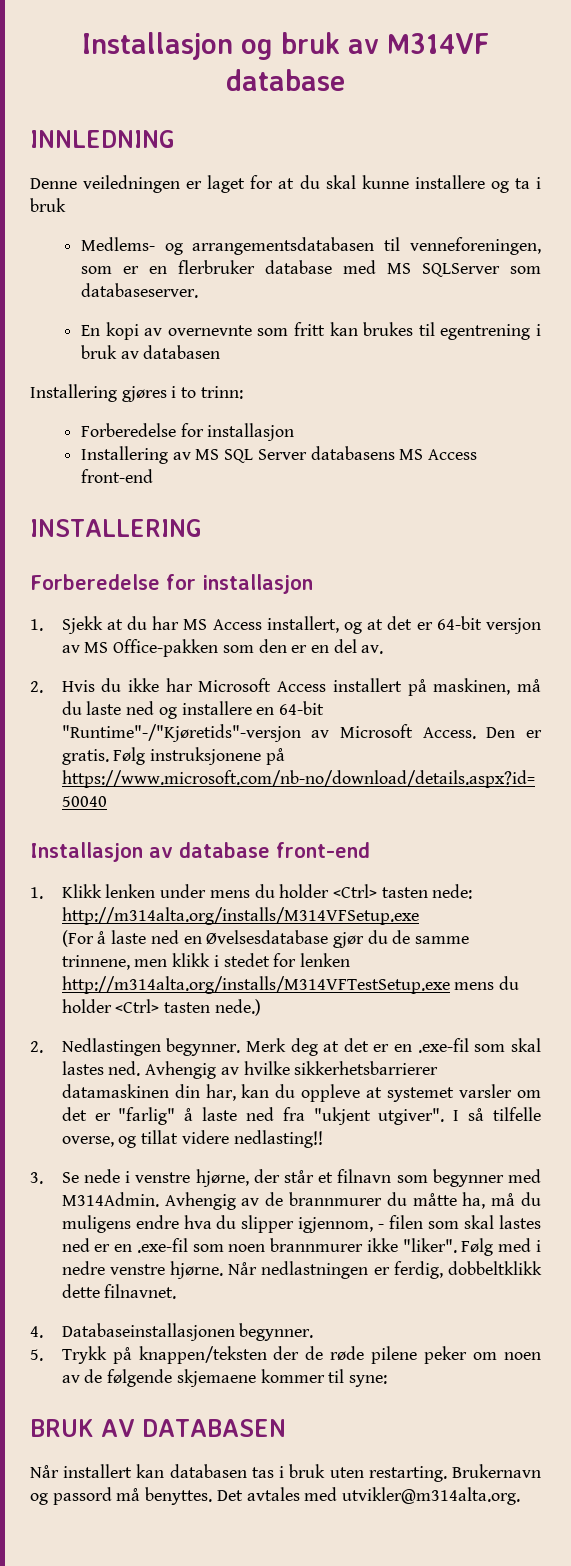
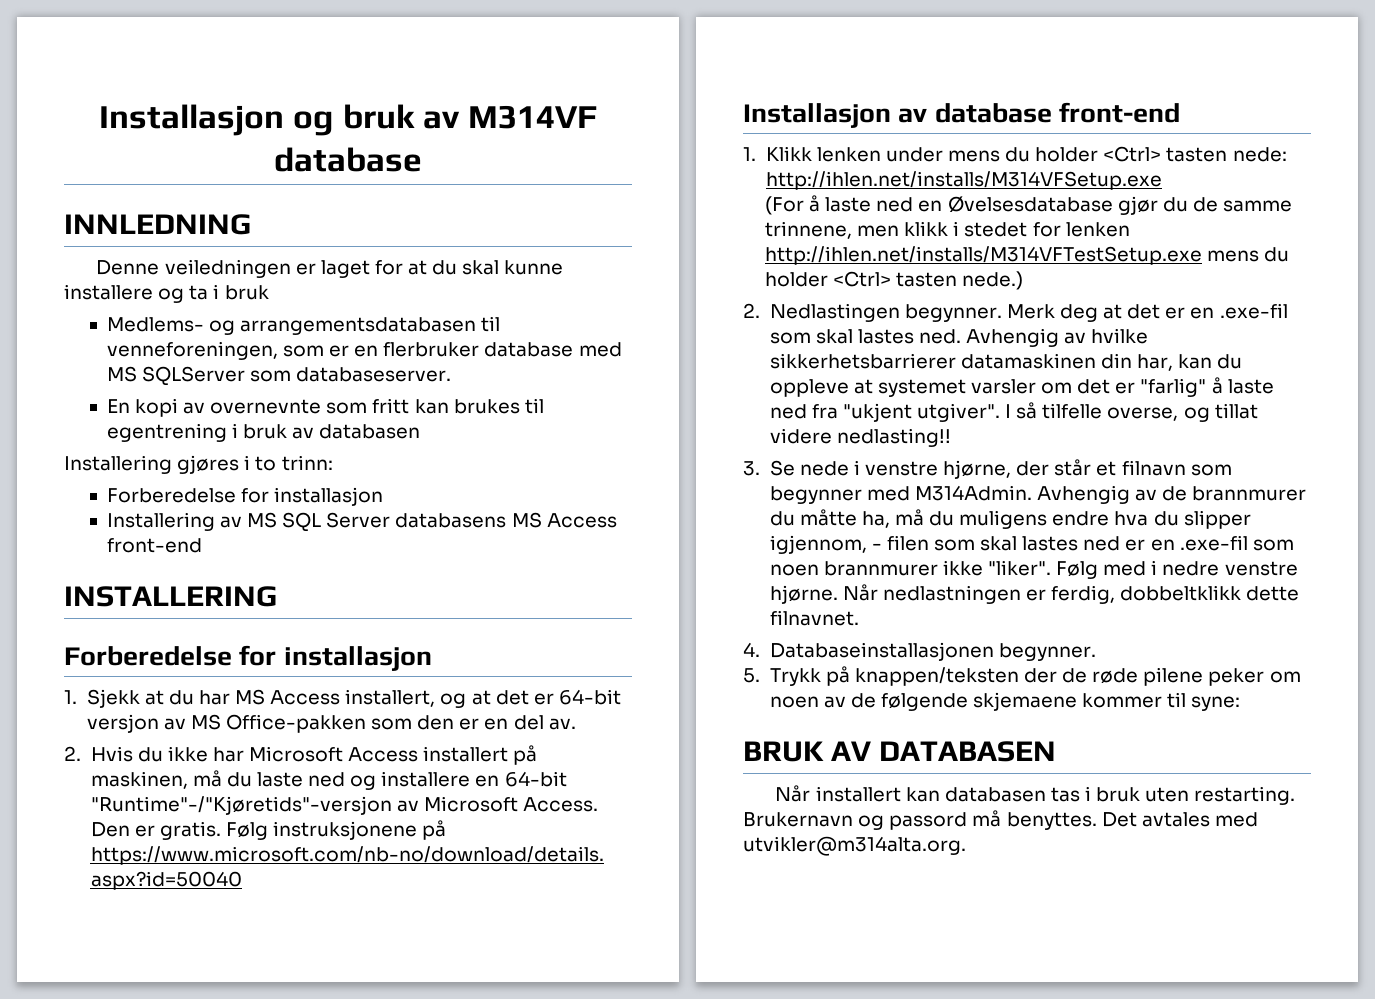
[61,907,419,925] http://m314alta.org/installs/M314VFSetup.exe -> [765,171,1162,190] http://ihlen.net/installs/M314VFSetup.exe
[61,976,450,994] http://m314alta.org/installs/M314VFTestSetup.exe -> [764,246,1202,265] http://ihlen.net/installs/M314VFTestSetup.exe

